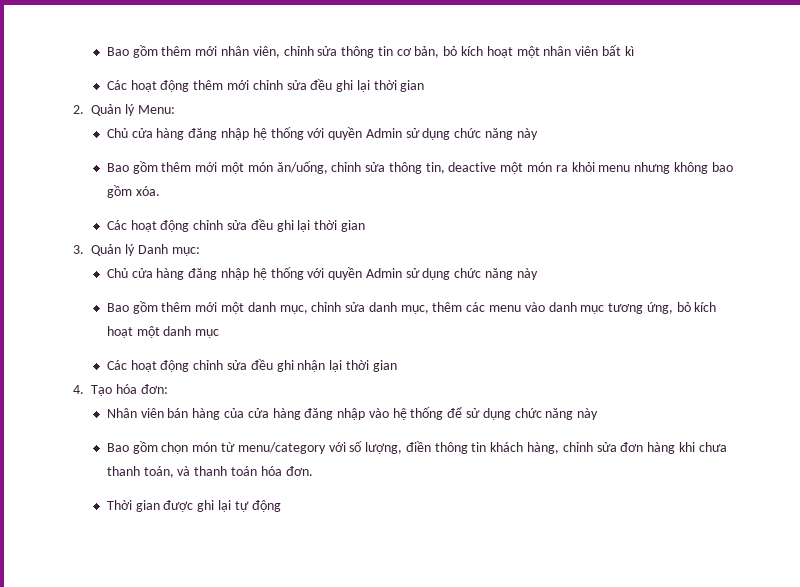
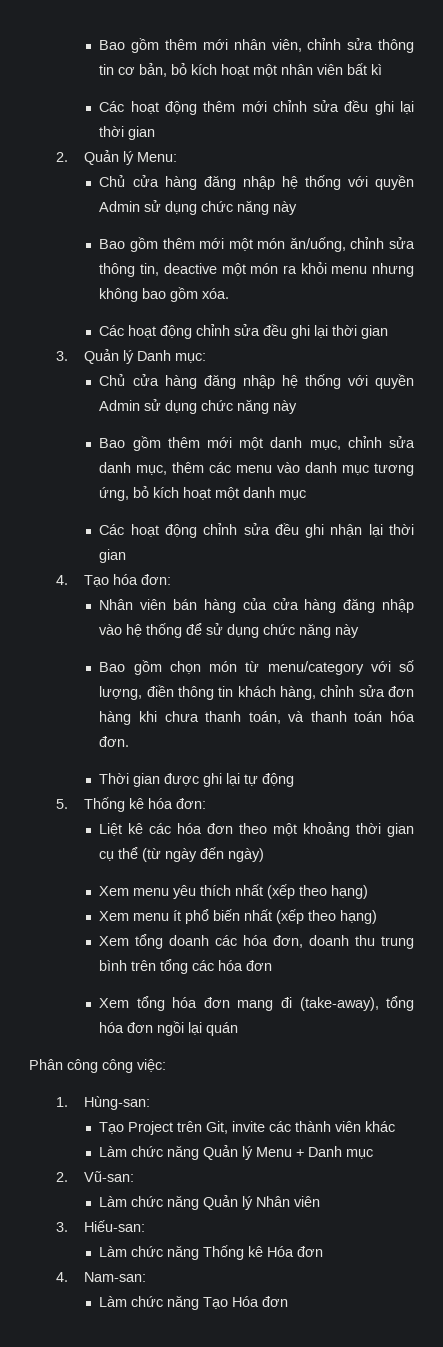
(281, 506) none -> [56,797,206,812] [99,822,415,837] [99,847,265,862] [99,884,369,899] [99,909,378,924] [99,934,414,949] [99,959,273,974] [99,996,415,1011] [99,1021,239,1036] [29,1059,166,1073] [56,1096,150,1110] [99,1121,396,1135] [99,1145,374,1160] [56,1171,134,1182] [99,1195,321,1210] [56,1220,145,1232] [99,1245,324,1260] [56,1272,146,1282] [99,1295,289,1310] // 5. Thống kê hóa đơn: // Liệt kê các hóa đơn theo một khoảng thời gian cụ thể (từ ngày đến ngày) // Xem menu yêu thích nhất (xếp theo hạng) // Xem menu ít phổ biến nhất (xếp theo hạng) // Xem tổng doanh các hóa đơn, doanh thu trung bình trên tổng các hóa đơn // Xem tổng hóa đơn mang đi (take-away), tổng hóa đơn ngồi lại quán // Phân công công việc: // 1. Hùng-san: // Tạo Project trên Git, invite các thành viên khác // Làm chức năng Quản lý Menu + Danh mục // 2. Vũ-san: // Làm chức năng Quản lý Nhân viên // 3. Hiếu-san: // Làm chức năng Thống kê Hóa đơn // 4. Nam-san: // Làm chức năng Tạo Hóa đơn

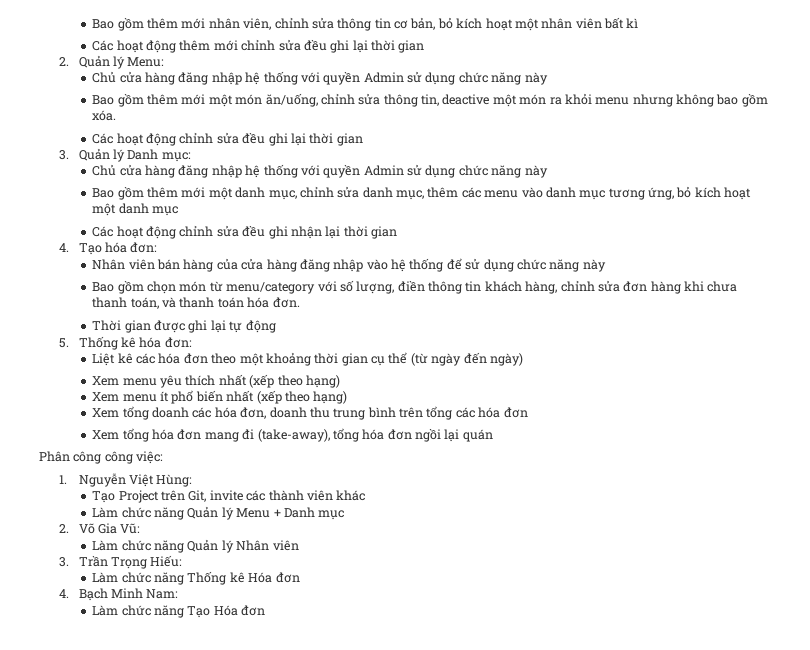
[83,1096,150,1110] Hùng-san: -> [78,473,193,487] Nguyễn Việt Hùng:
[83,1171,134,1182] Vũ-san: -> [78,523,141,534] Võ Gia Vũ:
[83,1220,145,1232] Hiếu-san: -> [78,555,183,569] Trần Trọng Hiếu:
[83,1272,146,1282] Nam-san: -> [78,588,179,601] Bạch Minh Nam:

